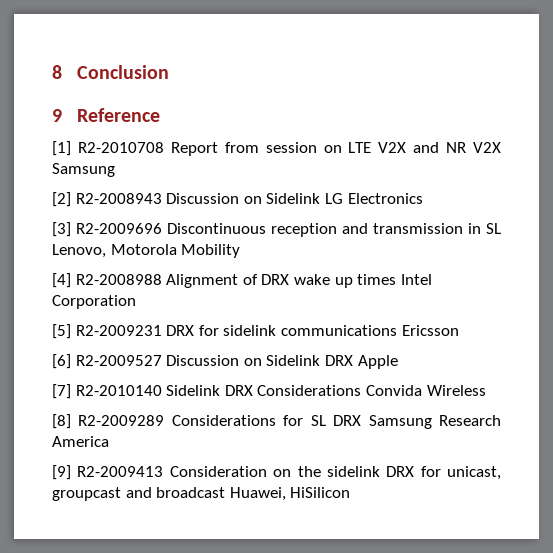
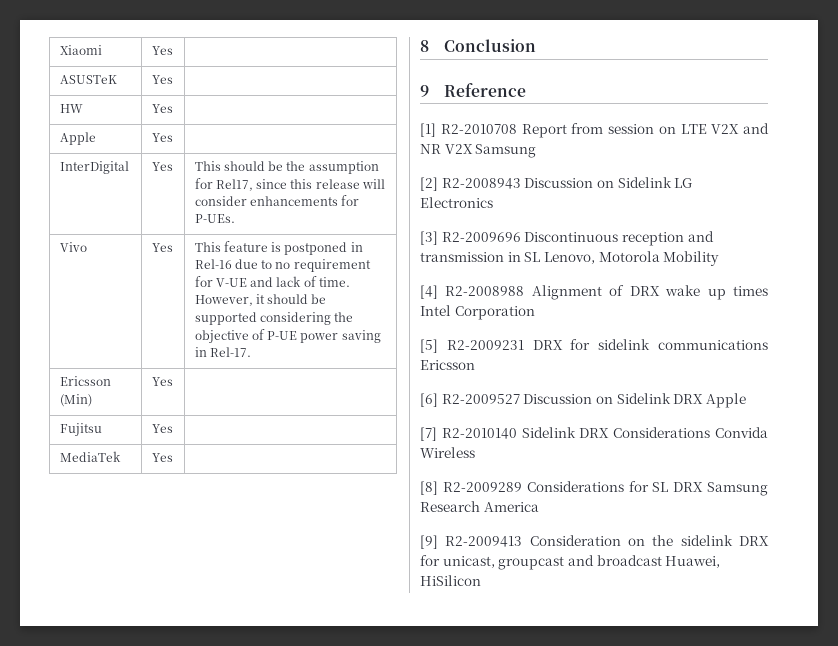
(52, 72) none -> [59,45,102,55] [151,46,173,55] [59,75,117,84] [151,75,173,84] [59,104,83,113] [151,104,173,113] [59,132,96,145] [151,133,173,142] [59,161,129,174] [151,162,173,171] [194,161,379,174] [194,178,385,191] [194,195,360,206] [194,214,235,223] [59,242,87,252] [151,243,173,252] [194,241,363,255] [194,259,371,272] [194,276,350,287] [194,294,327,306] [194,312,354,325] [194,329,381,344] [194,347,251,357] [59,376,111,386] [59,394,92,407] [151,377,173,386] [59,423,102,437] [151,424,173,433] [59,451,121,462] [151,453,173,462] Xiaomi | Yes | // ASUSTeK | Yes | // HW | Yes | // Apple | Yes | // InterDigital | Yes | This should be the assumption for Rel17, since this release will consider enhancements for P-UEs. // Vivo | Yes | This feature is postponed in Rel-16 due to no requirement for V-UE and lack of time. However, it should be supported considering the objective of P-UE power saving in Rel-17. // Ericsson (Min) | Yes | // Fujitsu | Yes | // MediaTek | Yes | //

